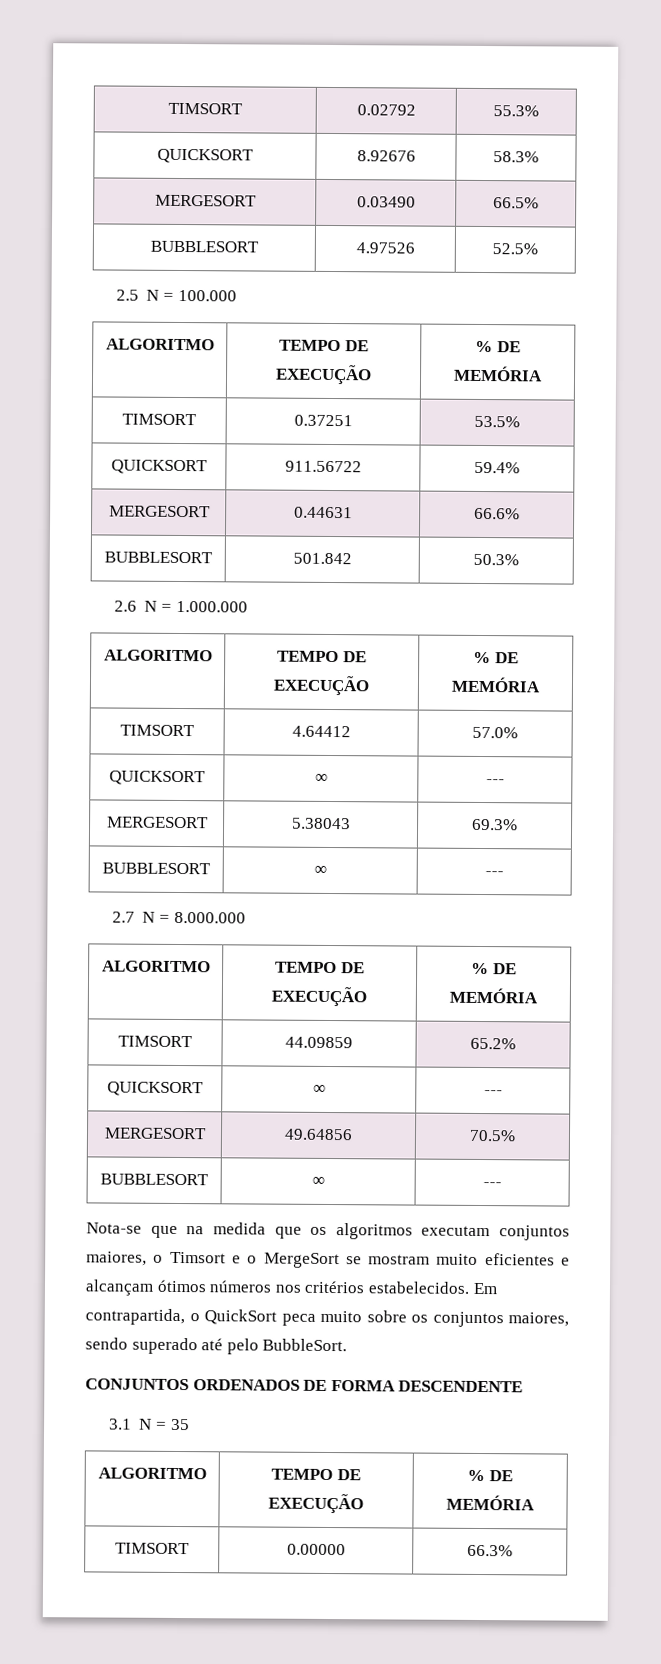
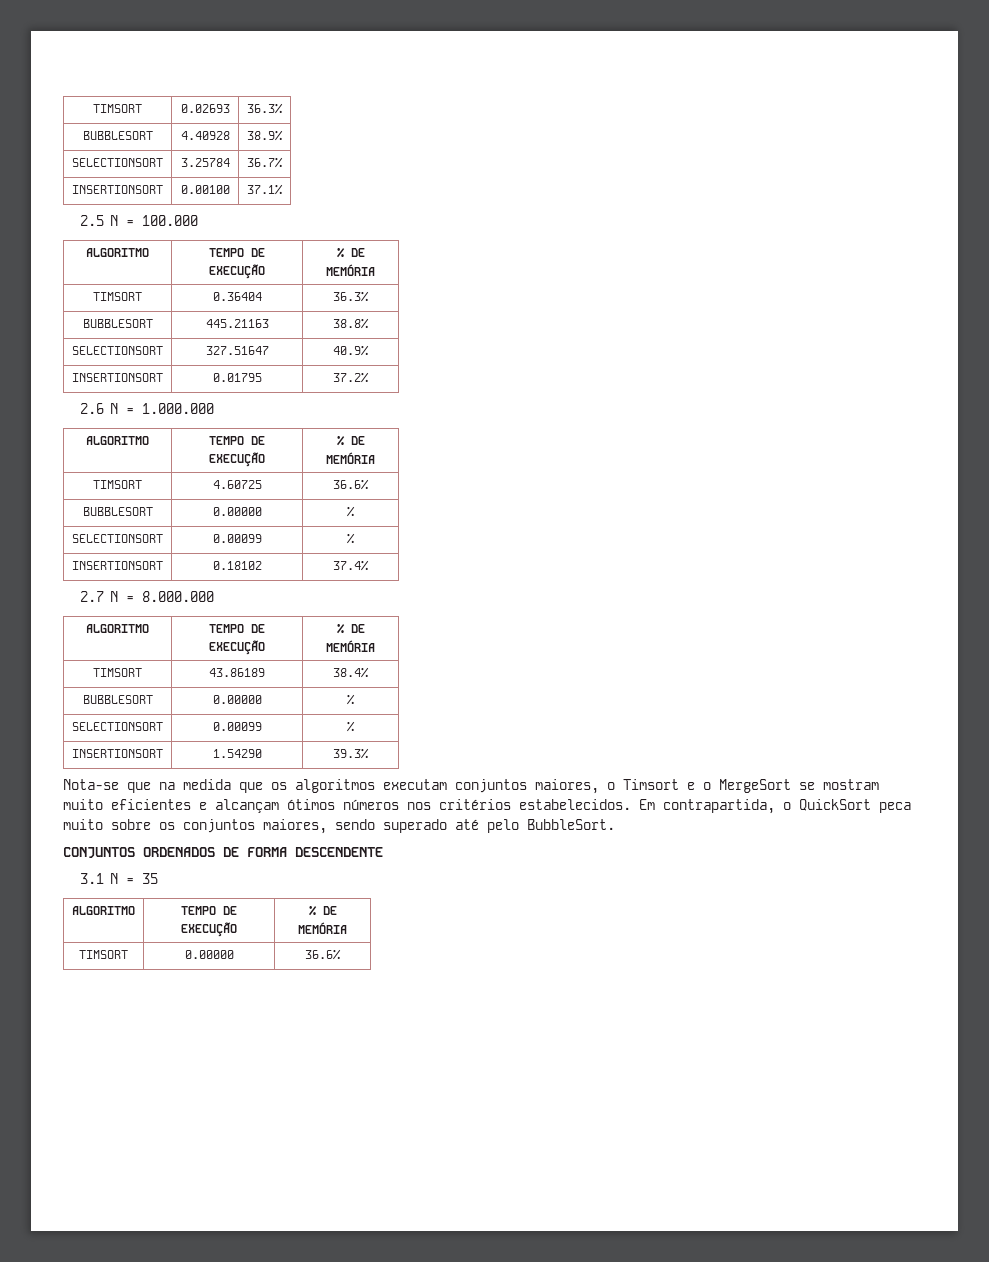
[168,102,243,115] [356,104,416,116] [493,105,539,117] [157,148,254,164] [356,150,416,162] [493,151,539,163] [154,194,257,207] [356,196,416,208] [493,197,539,209] [150,240,259,253] [355,242,415,254] [492,243,538,255] TIMSORT | 0.02792 | 55.3% // QUICKSORT | 8.92676 | 58.3% // MERGESORT | 0.03490 | 66.5% // BUBBLESORT | 4.97526 | 52.5% -> [93,104,142,113] [180,104,230,113] [247,103,283,114] [82,131,153,140] [180,131,230,140] [247,130,283,141] [72,158,163,167] [180,158,230,167] [247,157,283,168] [72,185,163,194] [180,185,230,194] [247,184,283,195] TIMSORT | 0.02693 | 36.3% // BUBBLESORT | 4.40928 | 38.9% // SELECTIONSORT | 3.25784 | 36.7% // INSERTIONSORT | 0.00100 | 37.1%
[293,414,353,427] [474,415,520,428] [111,459,208,475] [284,460,362,473] [474,461,520,474] [108,505,211,518] [293,506,353,519] [474,507,520,520] [104,551,213,564] [292,552,352,565] [473,553,519,566] 0.37251 | 53.5% // QUICKSORT | 911.56722 | 59.4% // MERGESORT | 0.44631 | 66.6% // BUBBLESORT | 501.842 | 50.3% -> [212,292,262,301] [333,291,369,302] [82,319,153,328] [205,319,269,328] [333,318,369,329] [72,346,163,355] [205,346,269,355] [333,345,369,356] [72,373,163,382] [212,373,262,382] [333,372,369,383] 0.36404 | 36.3% // BUBBLESORT | 445.21163 | 38.8% // SELECTIONSORT | 327.51647 | 40.9% // INSERTIONSORT | 0.01795 | 37.2%
[291,725,351,738] [472,726,518,739] [109,770,206,786] [314,773,328,783] [485,779,505,785] [106,816,209,829] [291,817,351,830] [472,818,518,831] [102,862,211,875] [313,865,327,875] [484,871,504,877] 4.64412 | 57.0% // QUICKSORT | ∞ | --- // MERGESORT | 5.38043 | 69.3% // BUBBLESORT | ∞ | --- -> [212,480,262,489] [333,479,369,490] [82,507,153,516] [212,507,262,516] [347,506,355,517] [72,534,163,543] [212,534,262,543] [347,533,355,544] [72,561,163,570] [212,561,262,570] [333,560,369,571] 4.60725 | 36.6% // BUBBLESORT | 0.00000 | % // SELECTIONSORT | 0.00099 | % // INSERTIONSORT | 0.18102 | 37.4%
[285,1036,353,1049] [470,1037,516,1050] [107,1081,204,1097] [312,1084,326,1094] [483,1090,503,1096] [103,1127,207,1140] [284,1128,353,1141] [469,1129,516,1142] [100,1173,209,1186] [311,1176,325,1186] [482,1182,502,1188] 44.09859 | 65.2% // QUICKSORT | ∞ | --- // MERGESORT | 49.64856 | 70.5% // BUBBLESORT | ∞ | --- -> [209,668,265,677] [333,667,369,678] [82,695,153,704] [212,695,262,704] [347,694,355,705] [72,722,163,731] [212,722,262,731] [347,721,355,732] [72,749,163,758] [212,749,262,758] [333,748,369,759] 43.86189 | 38.4% // BUBBLESORT | 0.00000 | % // SELECTIONSORT | 0.00099 | % // INSERTIONSORT | 1.54290 | 39.3%
[467,1544,513,1557] 66.3% -> [305,949,341,960] 36.6%

